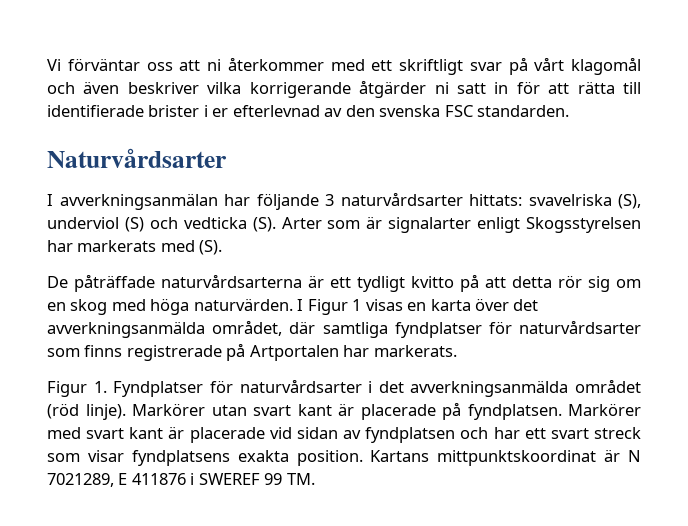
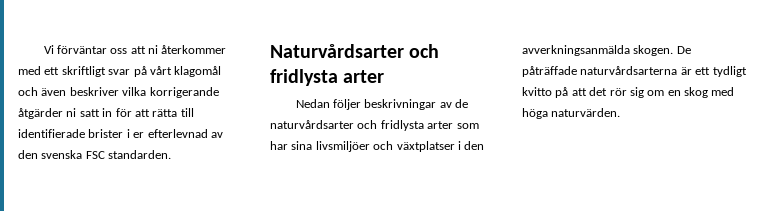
[47,192,641,210] [47,216,641,233] [47,240,223,255] // I avverkningsanmälan har följande 3 naturvårdsarter hittats: svavelriska (S), underviol (S) och vedticka (S). Arter som är signalarter enligt Skogsstyrelsen har markerats med (S). // -> [409,44,440,58] [270,69,385,86] [295,99,469,110] [270,120,479,131] [270,141,485,152] [522,45,674,56] och fridlysta arter // Nedan följer beskrivningar av de naturvårdsarter och fridlysta arter som har sina livsmiljöer och växtplatser i den avverkningsanmälda skogen.
[512,276,552,288] detta -> [589,87,608,96] det
[297,298,539,315] [47,320,641,338] [47,343,457,361] [47,379,641,397] [47,402,641,420] [47,426,641,443] [47,449,641,466] [47,473,315,487] I Figur 1 visas en karta över det avverkningsanmälda området, där samtliga fyndplatser för naturvårdsarter som finns registrerade på Artportalen har markerats. // Figur 1. Fyndplatser för naturvårdsarter i det avverkningsanmälda området (röd linje). Markörer utan svart kant är placerade på fyndplatsen. Markörer med svart kant är placerade vid sidan av fyndplatsen och har ett svart streck som visar fyndplatsens exakta position. Kartans mittpunktskoordinat är N 7021289, E 411876 i SWEREF 99 TM. -> (621, 112) none

